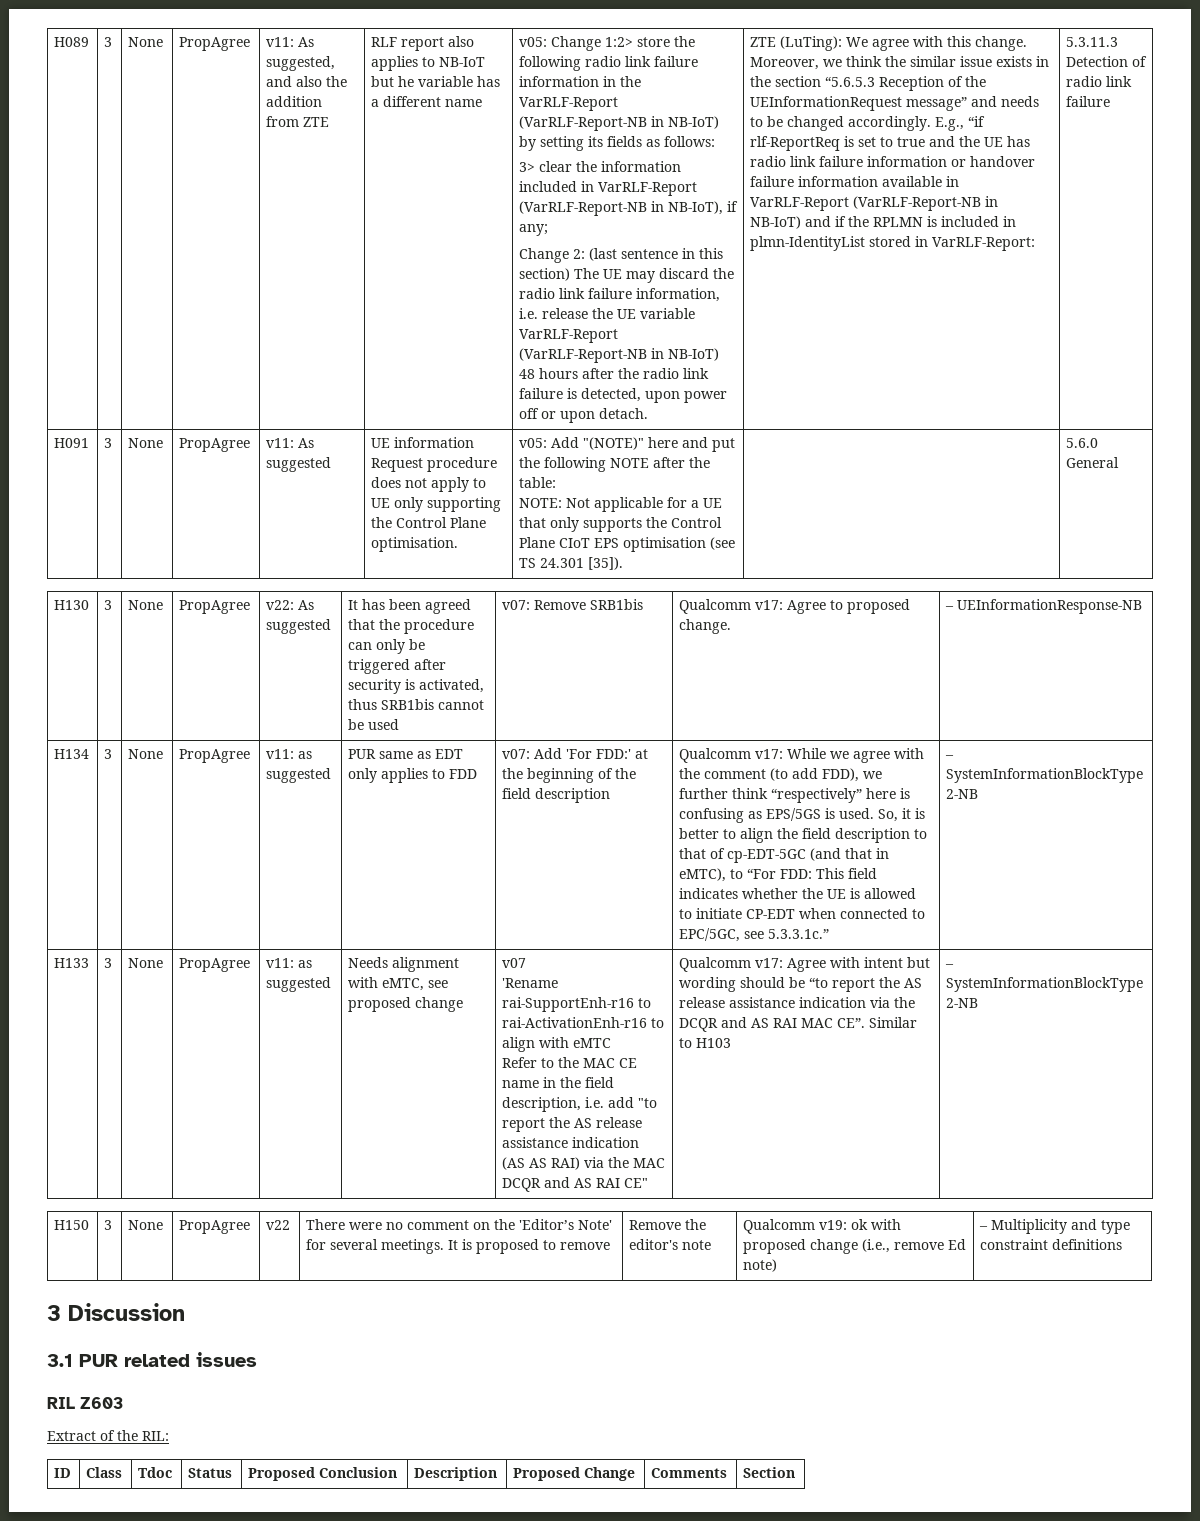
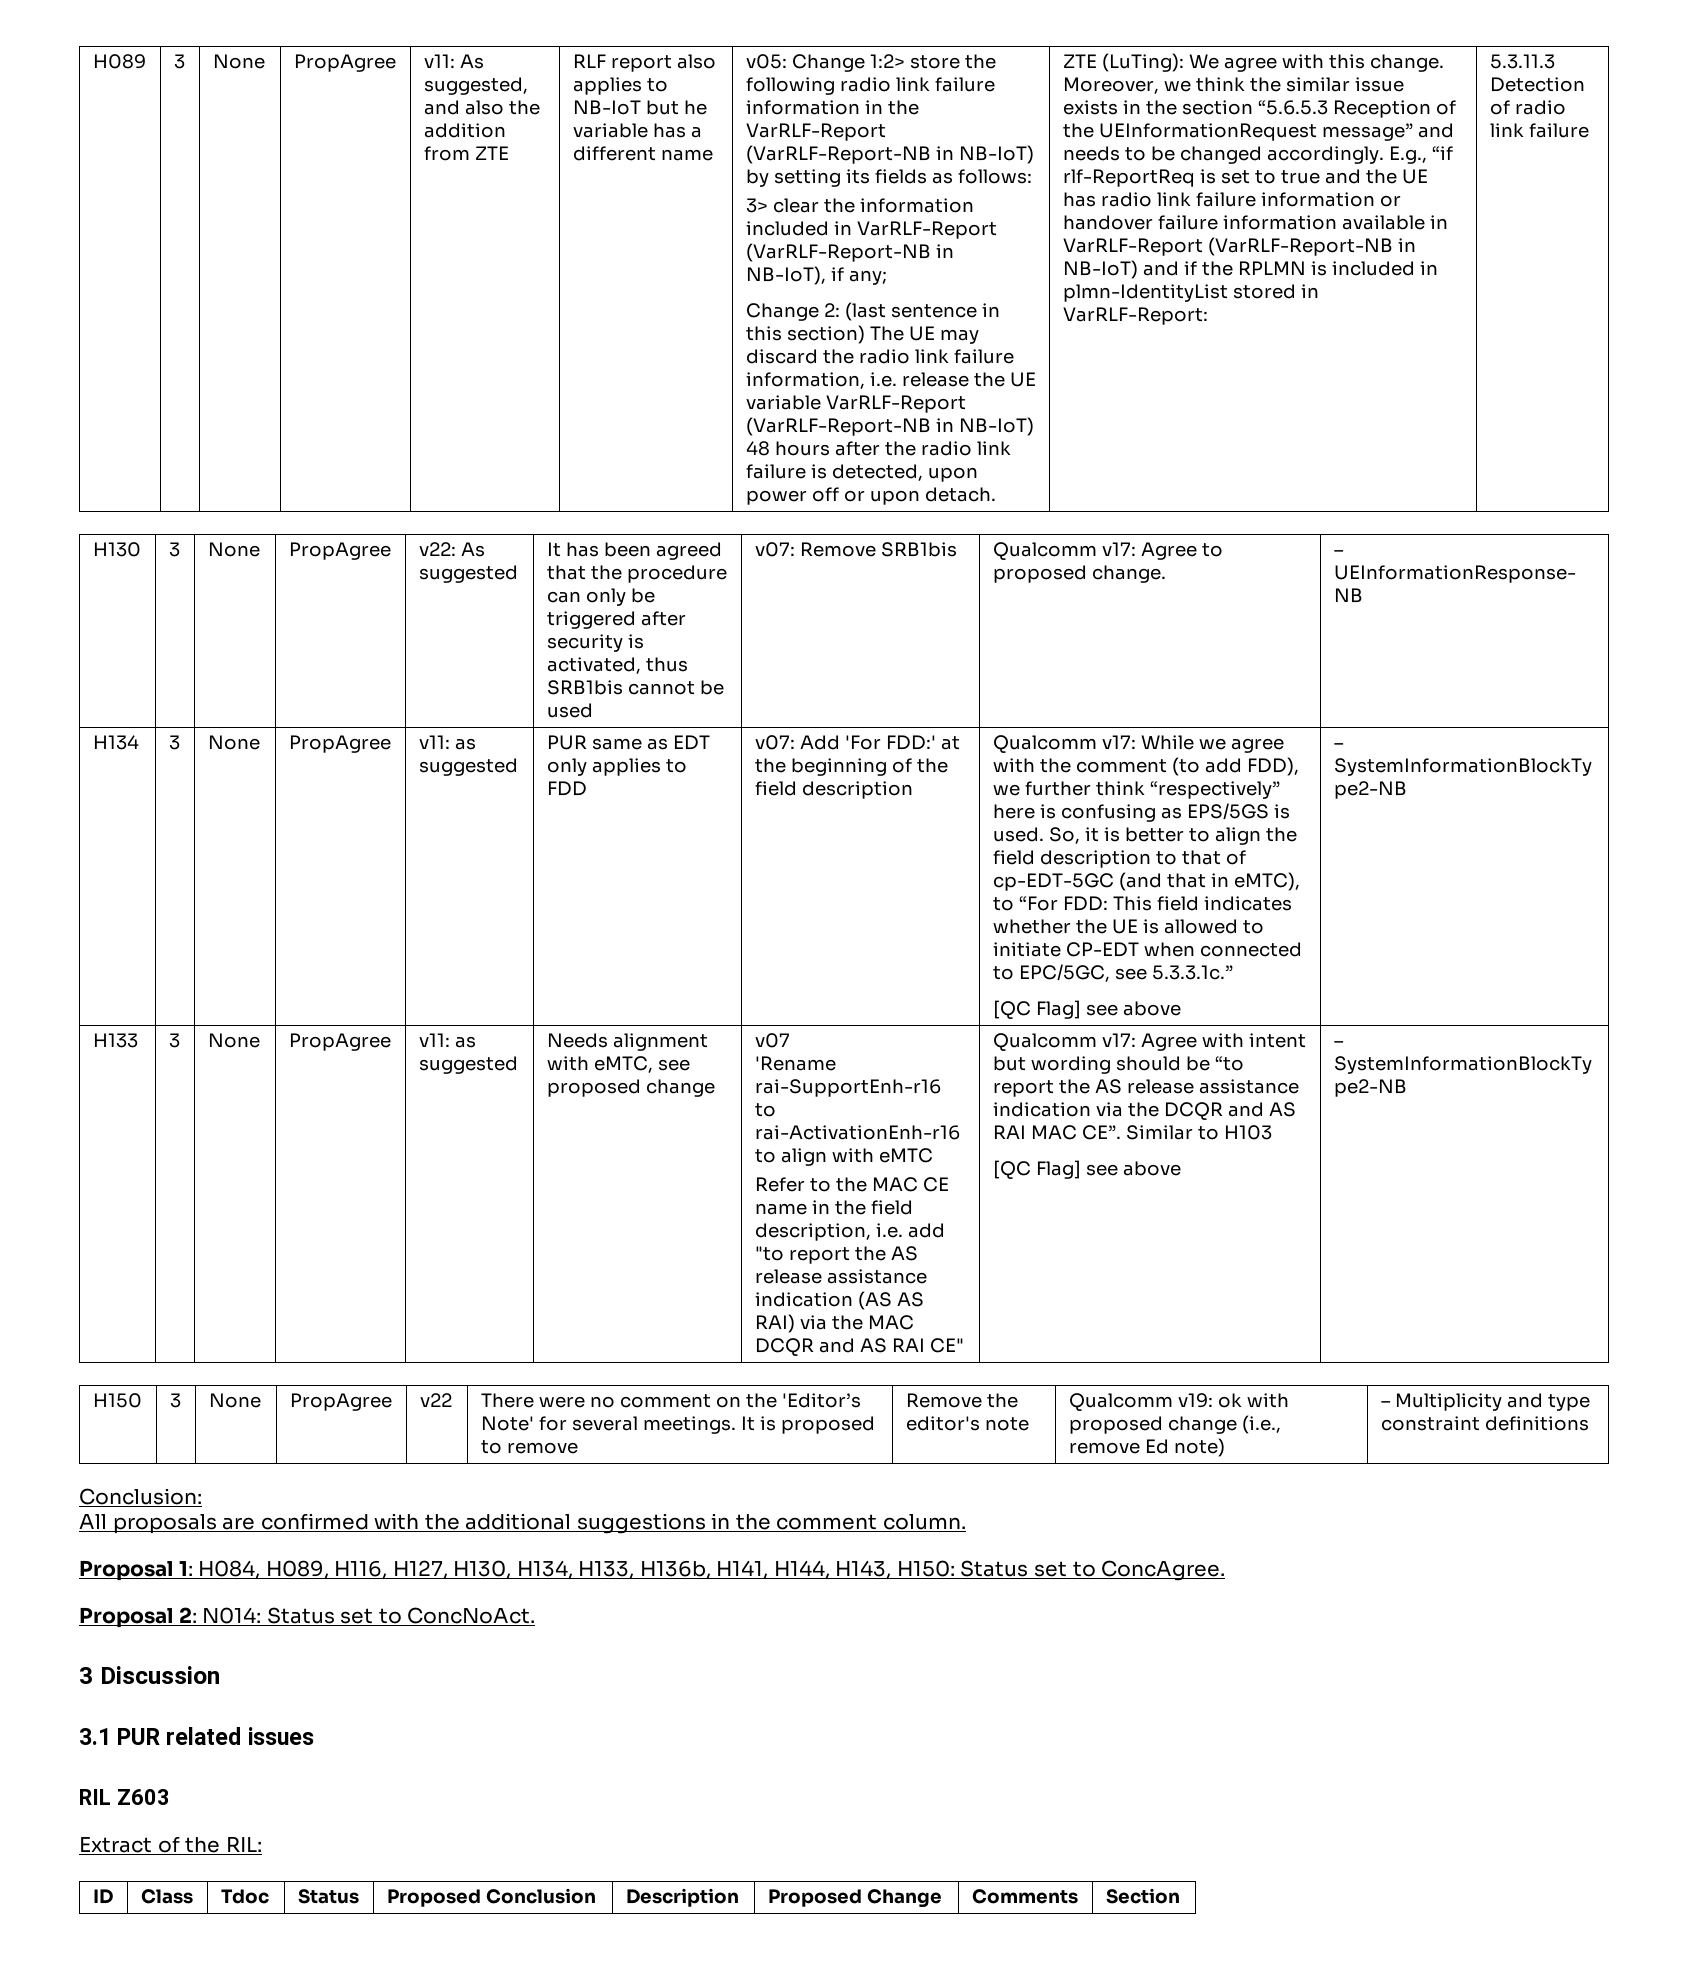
[54,438,90,448] [104,438,113,448] [128,438,164,448] [179,438,251,452] [266,438,315,448] [266,457,332,472] [371,437,475,448] [371,457,498,472] [371,477,487,492] [371,497,502,512] [371,517,487,528] [371,537,459,552] [519,437,736,452] [519,457,711,472] [519,477,557,488] [519,497,723,512] [519,517,723,532] [519,537,736,552] [519,557,624,570] [1066,438,1099,448] [1066,457,1120,468] // H091 | 3 | None | PropAgree | v11: As suggested | UE information Request procedure does not apply to UE only supporting the Control Plane optimisation. | v05: Add "(NOTE)" here and put the following NOTE after the table: // NOTE: Not applicable for a UE that only supports the Control Plane CIoT EPS optimisation (see TS 24.301 [35]). | | 5.6.0 General -> (1589, 130) none
(830, 934) none -> [992,1000,1181,1019] // [QC Flag] see above
(732, 1043) none -> [992,1160,1181,1179] // [QC Flag] see above
(1123, 1244) none -> [79,1488,202,1505] [79,1513,966,1534] [79,1560,1226,1581] [79,1607,536,1628] // Conclusion: // All proposals are confirmed with the additional suggestions in the comment column. // Proposal 1: H084, H089, H116, H127, H130, H134, H133, H136b, H141, H144, H143, H150: Status set to ConcAgree. // Proposal 2: N014: Status set to ConcNoAct.

